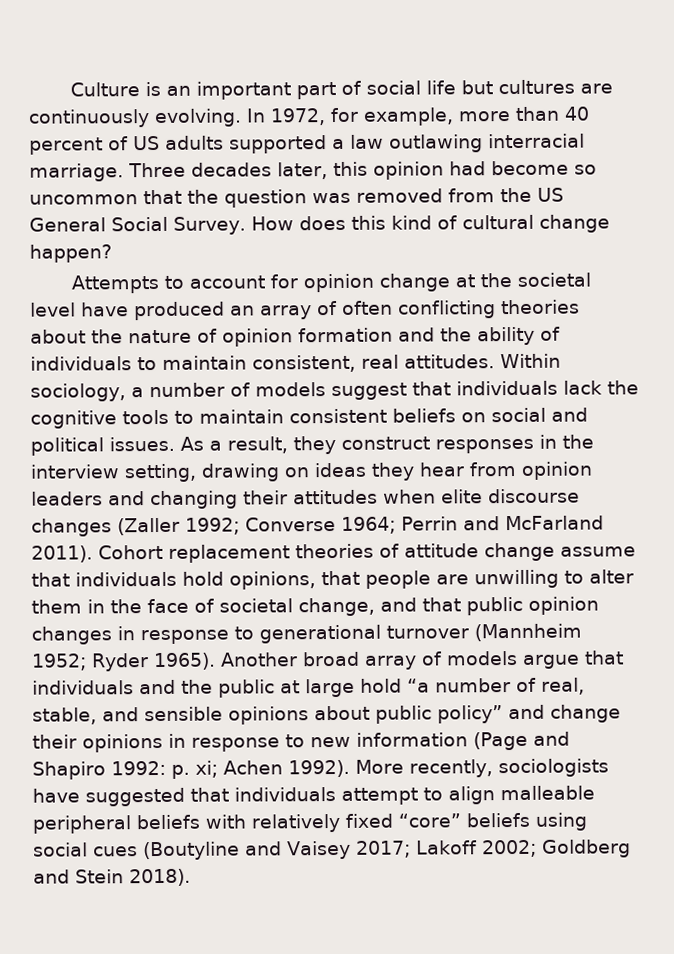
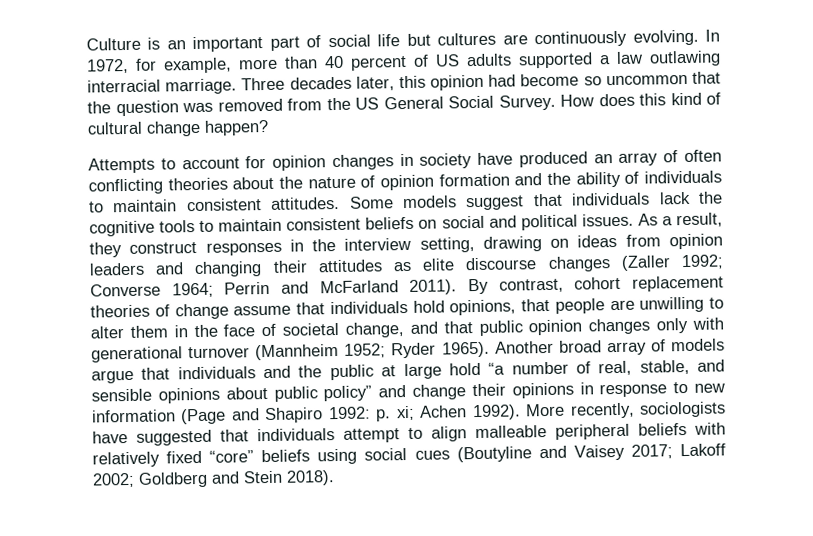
[378,272,591,292] [30,302,76,317] change at the societal level -> [331,153,473,171] changes in society
[252,353,561,373] [30,382,251,402] consistent, real attitudes. Within sociology, a number of -> [185,196,394,212] consistent attitudes. Some
[371,462,464,481] they hear -> (618, 241) none
[383,489,436,504] when -> [392,261,412,272] as
[98,544,163,560] Cohort -> [468,276,622,295] By contrast, cohort
[404,543,479,558] attitude -> (170, 310) none
[117,626,254,645] in response to -> [656,317,724,334] only with

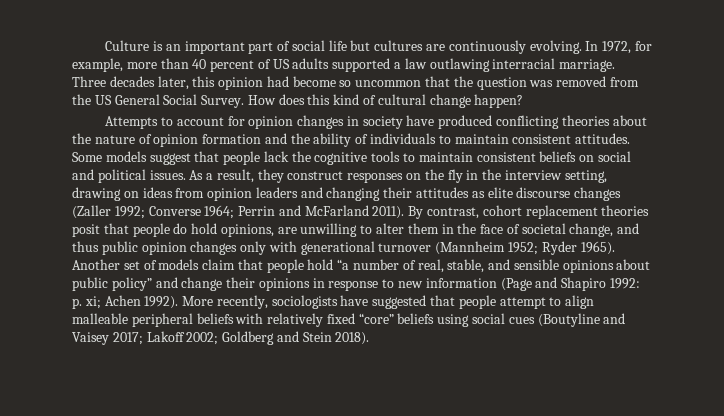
[593,149,722,166] an array of often -> (493, 122) none
[571,192,651,206] individuals -> [223,151,261,165] people
(282, 248) none -> [406,169,463,183] on the fly
[154,298,605,320] of change assume that individuals hold opinions, that people -> [72,223,274,237] posit that people do hold opinions,
[443,321,473,334] that -> [72,241,99,252] thus
[558,338,726,356] [91,363,442,384] broad array of models argue that individuals and the public at large -> [123,259,304,273] set of models claim that people
[257,428,335,442] individuals -> [458,295,496,309] people

